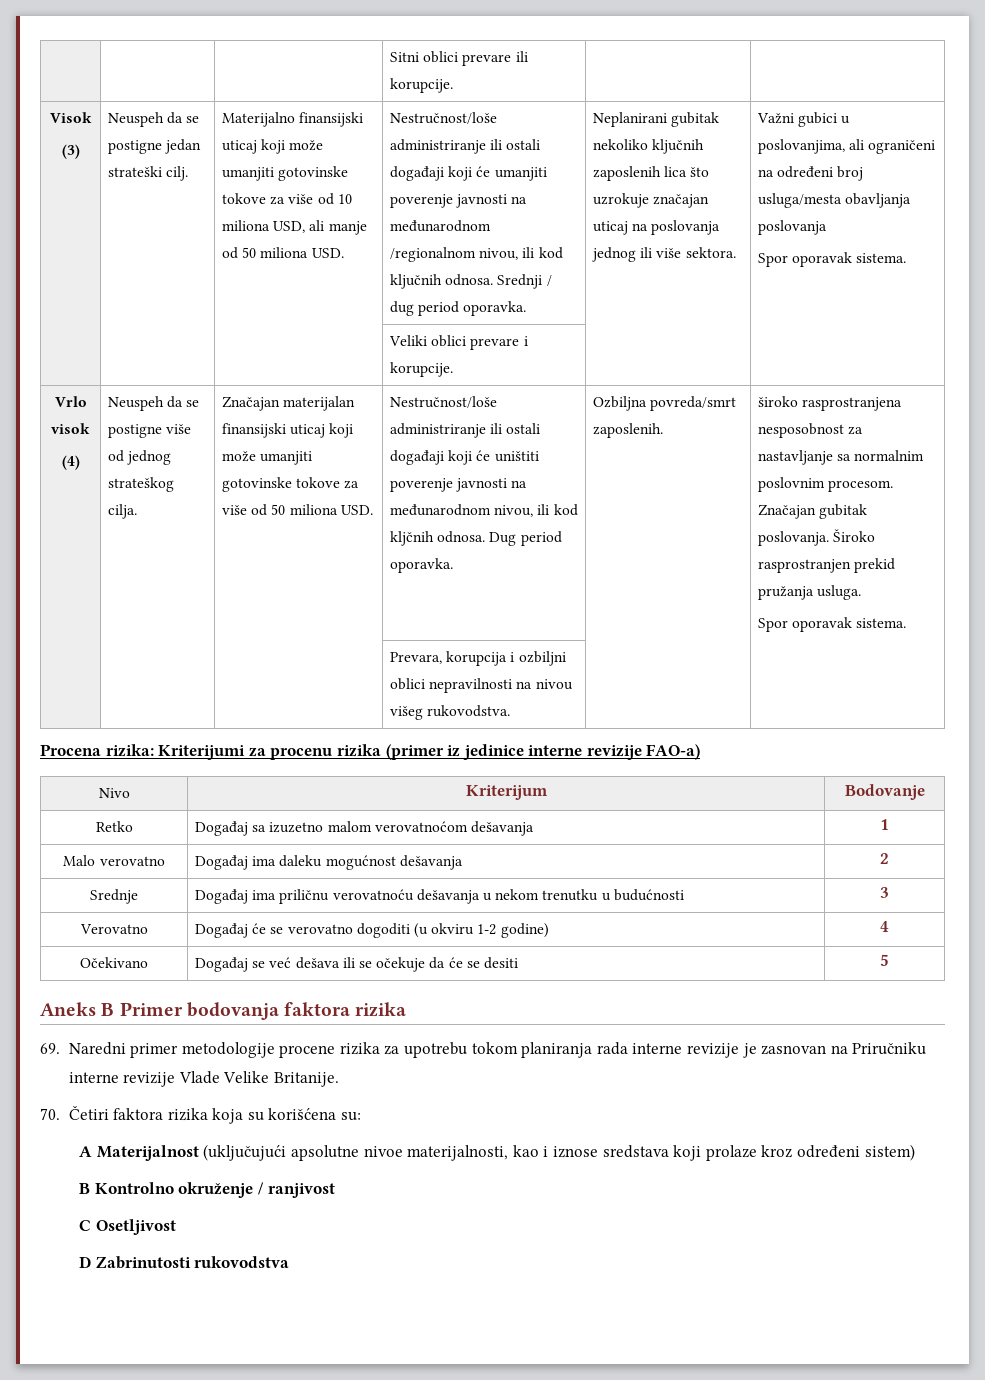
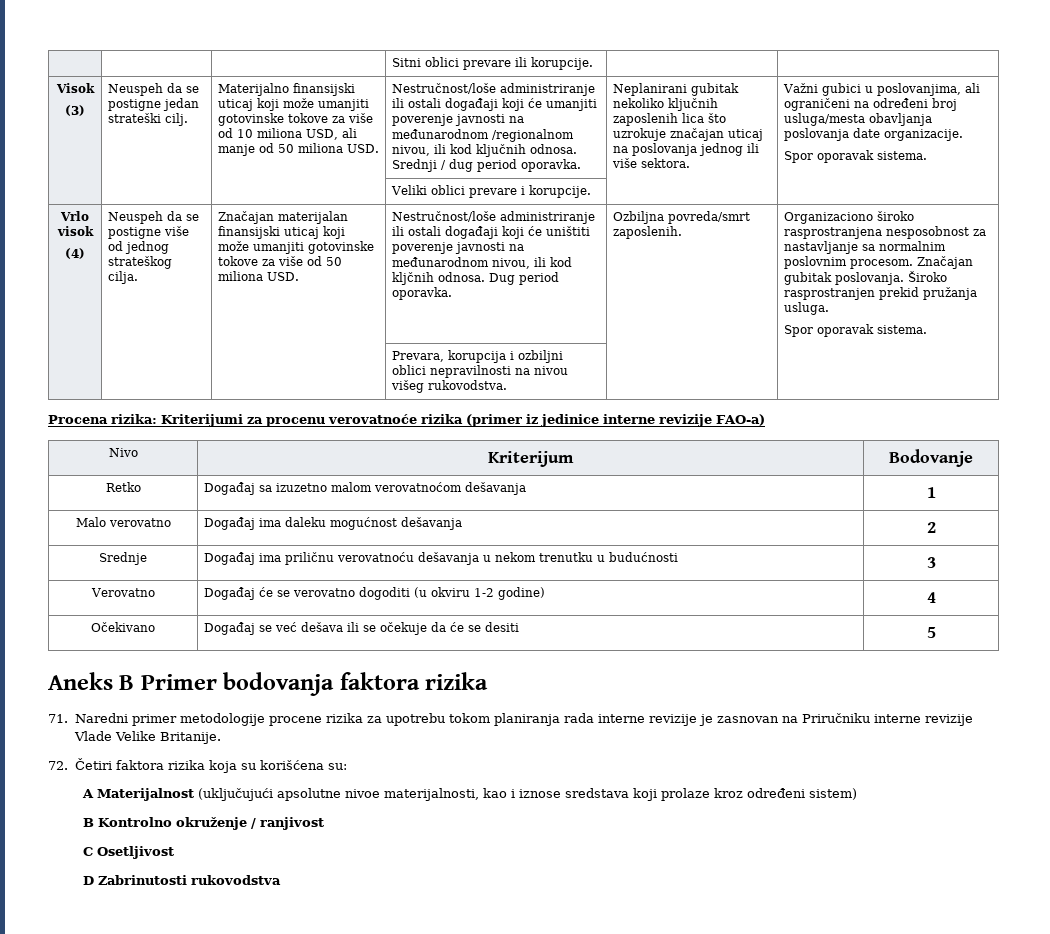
(828, 227) none -> [852,128,963,141] date organizacije.
(664, 430) none -> [783,212,873,224] Organizaciono
(333, 754) none -> [328,414,417,424] verovatnoće
[40,1043,60,1054] 69. -> [48,714,68,723] 71.
[40,1108,60,1120] 70. -> [48,761,68,770] 72.

